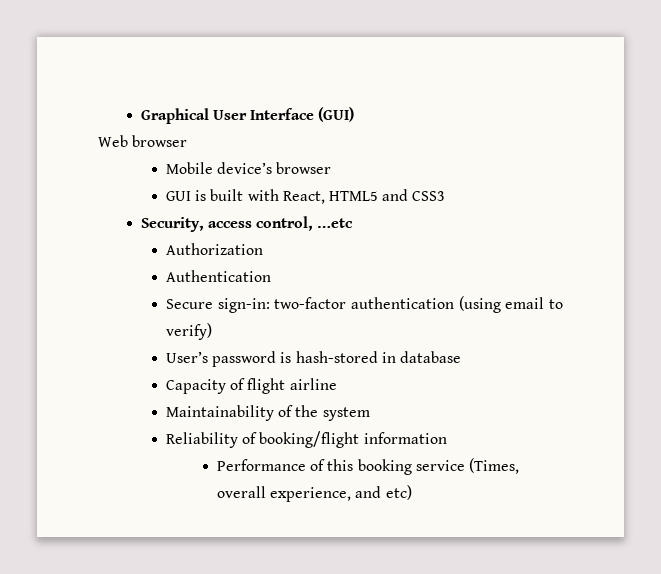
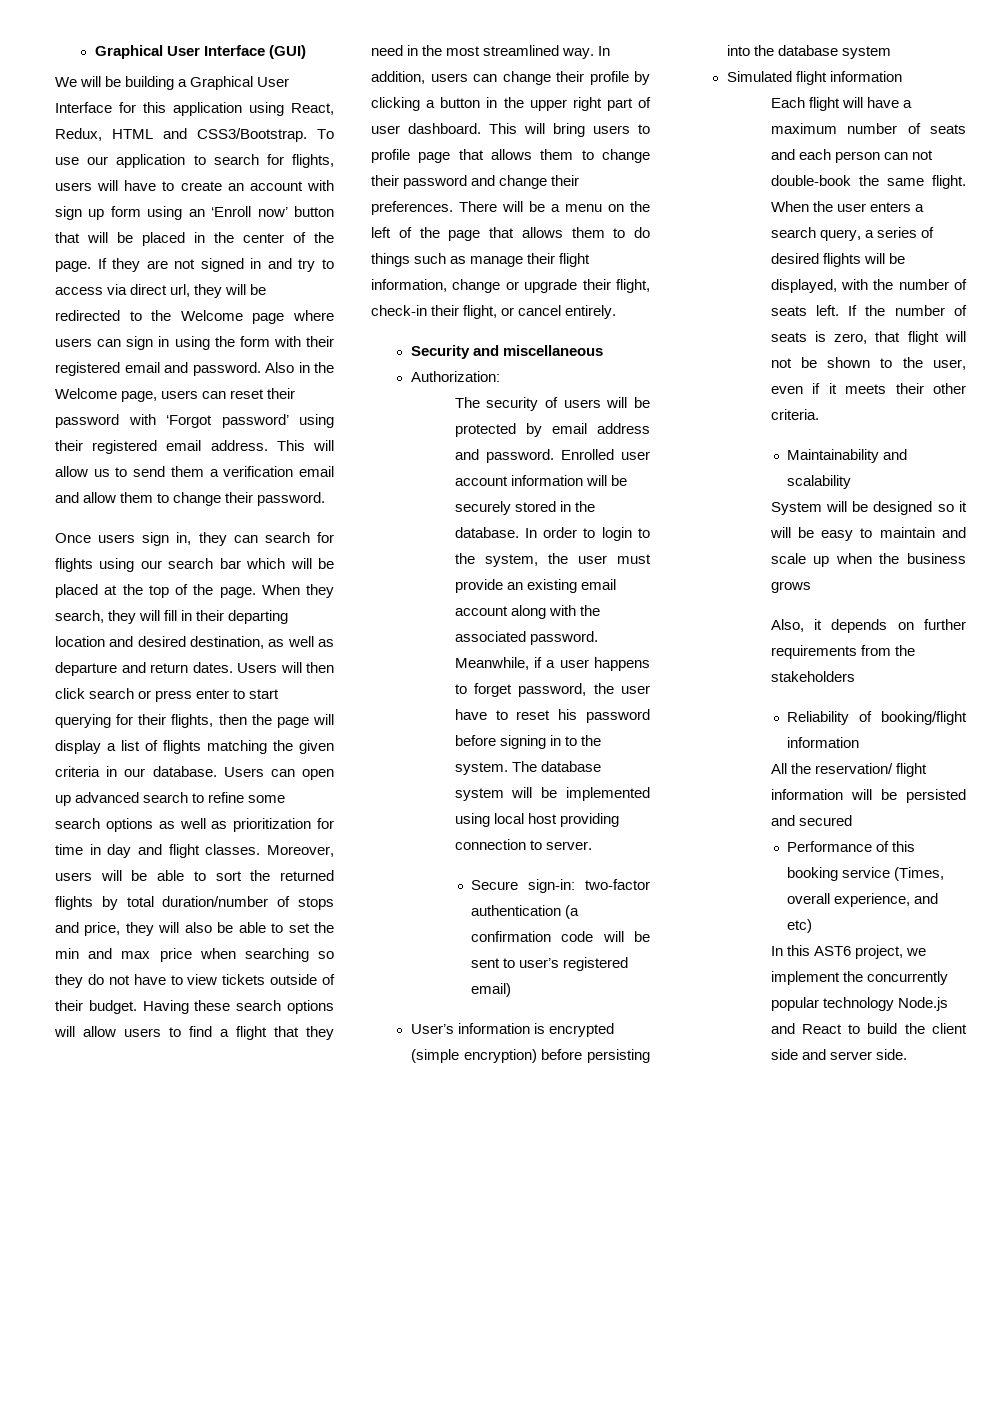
[98,135,188,147] [166,162,332,174] [166,189,446,204] [140,216,354,232] [166,243,264,255] [166,270,272,282] [166,296,563,313] [166,323,213,340] [166,351,462,367] [166,378,337,394] [166,405,370,421] [166,431,447,448] Web browser // Mobile device’s browser // GUI is built with React, HTML5 and CSS3 // Security, access control, …etc // Authorization // Authentication // Secure sign-in: two-factor authentication (using email to verify) // User’s password is hash-stored in database // Capacity of flight airline // Maintainability of the system // Reliability of booking/flight information -> [55,76,290,90] [55,102,334,116] [55,128,334,142] [55,154,335,168] [55,180,334,191] [55,206,335,220] [55,232,334,246] [55,258,334,272] [55,284,267,298] [55,310,334,324] [55,336,334,350] [55,362,334,376] [55,388,296,402] [55,414,334,428] [55,440,334,454] [55,466,335,477] [55,492,326,506] [55,532,334,546] [55,558,334,572] [55,584,334,598] [55,610,289,624] [55,636,334,649] [55,662,334,676] [55,688,280,702] [55,714,334,728] [55,740,334,754] [55,766,334,780] [55,792,286,806] [55,818,334,832] [55,844,334,858] [55,870,335,881] [55,896,334,910] [55,922,335,936] [55,948,335,962] [55,974,335,988] [55,1000,334,1014] [54,1026,334,1040] [371,45,611,59] [371,71,650,85] [371,97,651,111] [371,123,650,137] [371,149,650,163] [371,175,580,189] [371,201,650,215] [371,227,650,241] [371,253,591,267] [371,279,650,293] [371,305,617,319] [410,345,603,359] [410,371,500,382] [454,397,650,411] [454,423,650,437] [454,449,650,463] [454,475,627,486] [454,501,595,515] [454,527,650,541] [454,553,651,567] [454,579,616,593] [454,605,600,619] [454,631,598,645] [454,657,650,671] [454,683,650,697] [454,709,650,723] [454,735,601,749] [454,761,601,775] [454,787,650,801] [454,813,619,827] [454,839,592,850] [471,879,650,893] [471,905,580,919] [471,931,650,942] [471,957,629,971] [471,983,512,997] [410,1023,615,1037] [410,1049,650,1063] [726,45,892,59] [726,71,902,85] [770,97,912,111] [770,123,966,134] [770,149,933,163] [770,175,966,189] [770,201,924,212] [770,227,934,241] [770,253,905,267] [770,279,967,293] [770,305,967,316] [770,331,966,345] [770,357,966,370] [770,383,966,394] [770,409,819,420] [787,449,908,463] [787,475,852,489] [770,501,967,515] [769,527,966,541] [770,553,966,567] [770,581,811,593] [770,619,966,633] [770,645,915,659] [770,671,855,682] [787,711,967,725] [787,737,860,748] [770,763,927,777] [770,789,966,803] [770,815,852,826] We will be building a Graphical User Interface for this application using React, Redux, HTML and CSS3/Bootstrap. To use our application to search for flights, users will have to create an account with sign up form using an ‘Enroll now’ button that will be placed in the center of the page. If they are not signed in and try to access via direct url, they will be redirected to the Welcome page where users can sign in using the form with their registered email and password. Also in the Welcome page, users can reset their password with ‘Forgot password’ using their registered email address. This will allow us to send them a verification email and allow them to change their password. // Once users sign in, they can search for flights using our search bar which will be placed at the top of the page. When they search, they will fill in their departing location and desired destination, as well as departure and return dates. Users will then click search or press enter to start querying for their flights, then the page will display a list of flights matching the given criteria in our database. Users can open up advanced search to refine some search options as well as prioritization for time in day and flight classes. Moreover, users will be able to sort the returned flights by total duration/number of stops and price, they will also be able to set the min and max price when searching so they do not have to view tickets outside of their budget. Having these search options will allow users to find a flight that they need in the most streamlined way. In addition, users can change their profile by clicking a button in the upper right part of user dashboard. This will bring users to profile page that allows them to change their password and change their preferences. There will be a menu on the left of the page that allows them to do things such as manage their flight information, change or upgrade their flight, check-in their flight, or cancel entirely. // Security and miscellaneous // Authorization: // The security of users will be protected by email address and password. Enrolled user account information will be securely stored in the database. In order to login to the system, the user must provide an existing email account along with the associated password. Meanwhile, if a user happens to forget password, the user have to reset his password before signing in to the system. The database system will be implemented using local host providing connection to server. // Secure sign-in: two-factor authentication (a confirmation code will be sent to user’s registered email) // User’s information is encrypted (simple encryption) before persisting into the database system // Simulated flight information // Each flight will have a maximum number of seats and each person can not double-book the same flight. When the user enters a search query, a series of desired flights will be displayed, with the number of seats left. If the number of seats is zero, that flight will not be shown to the user, even if it meets their other criteria. // Maintainability and scalability // System will be designed so it will be easy to maintain and scale up when the business grows // Also, it depends on further requirements from the stakeholders // Reliability of booking/flight information // All the reservation/ flight information will be persisted and secured
(412, 492) none -> [770,945,926,959] [770,971,948,985] [770,997,948,1011] [770,1023,967,1034] [770,1049,907,1060] // In this AST6 project, we implement the concurrently popular technology Node.js and React to build the client side and server side.

